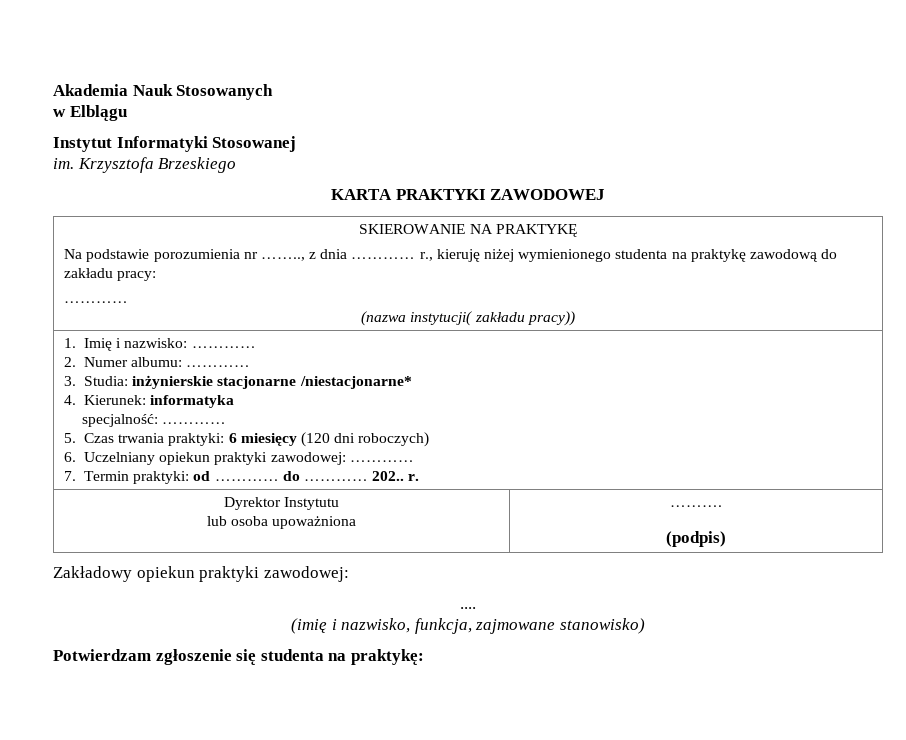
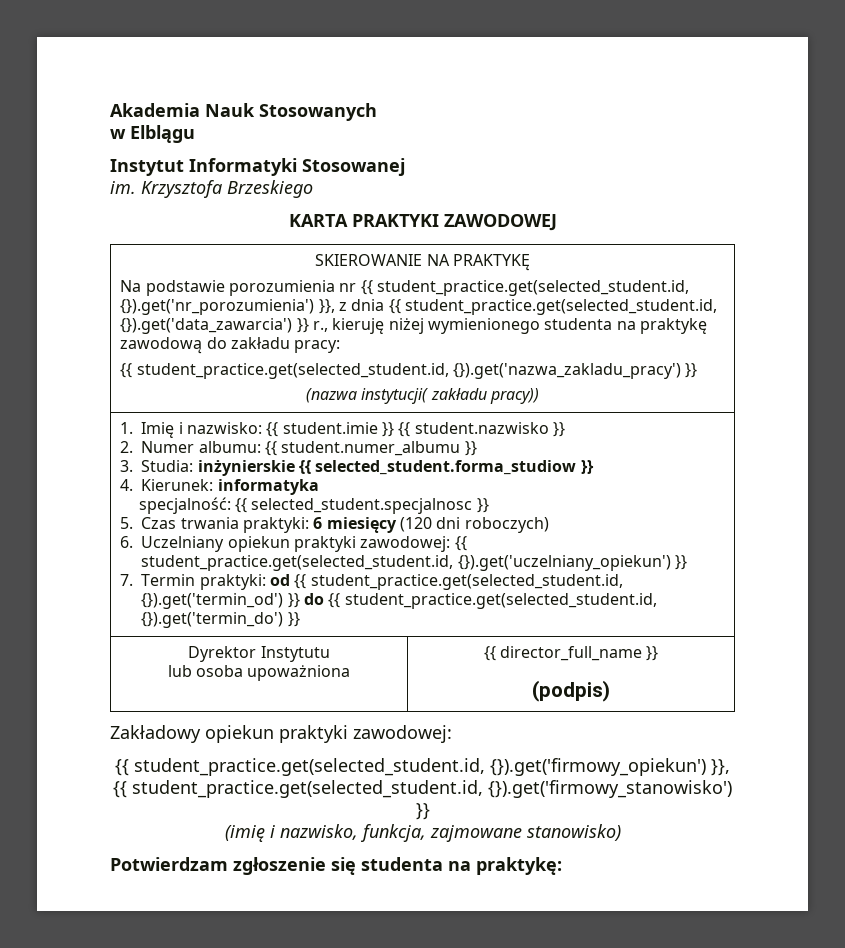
[260,249,416,261] …….., z dnia ………… -> [360,280,689,296] [120,299,717,315] [120,318,309,334] {{ student_practice.get(selected_student.id, {}).get('nr_porozumienia') }}, z dnia {{ student_practice.get(selected_student.id, {}).get('data_zawarcia') }}
[64,301,129,303] ………… -> [120,363,698,379] {{ student_practice.get(selected_student.id, {}).get('nazwa_zakladu_pracy') }}
[191,346,256,348] ………… -> [266,422,565,437] {{ student.imie }} {{ student.nazwisko }}
[186,365,251,367] ………… -> [264,441,477,456] {{ student.numer_albumu }}
[217,376,412,389] stacjonarne /niestacjonarne* -> [298,460,594,475] {{ selected_student.forma_studiow }}
[162,422,227,424] ………… -> [234,498,489,514] {{ selected_student.specjalnosc }}
[349,460,414,462] ………… -> [454,536,467,551] [141,555,687,571] {{ student_practice.get(selected_student.id, {}).get('uczelniany_opiekun') }}
[214,471,420,481] ………… do ………… 202.. r. -> [294,574,623,590] [141,593,657,609] [141,612,300,628] {{ student_practice.get(selected_student.id, {}).get('termin_od') }} do {{ student_practice.get(selected_student.id, {}).get('termin_do') }}
[670,505,722,507] ………. -> [483,646,659,661] {{ director_full_name }}
[460,607,476,609] .... -> [115,758,730,776] [113,780,732,798] [415,803,430,820] {{ student_practice.get(selected_student.id, {}).get('firmowy_opiekun') }}, {{ student_practice.get(selected_student.id, {}).get('firmowy_stanowisko') }}

